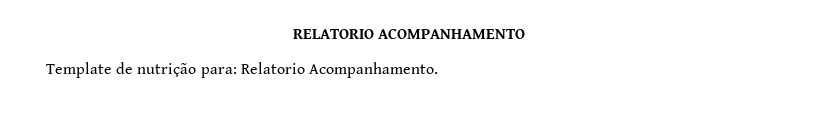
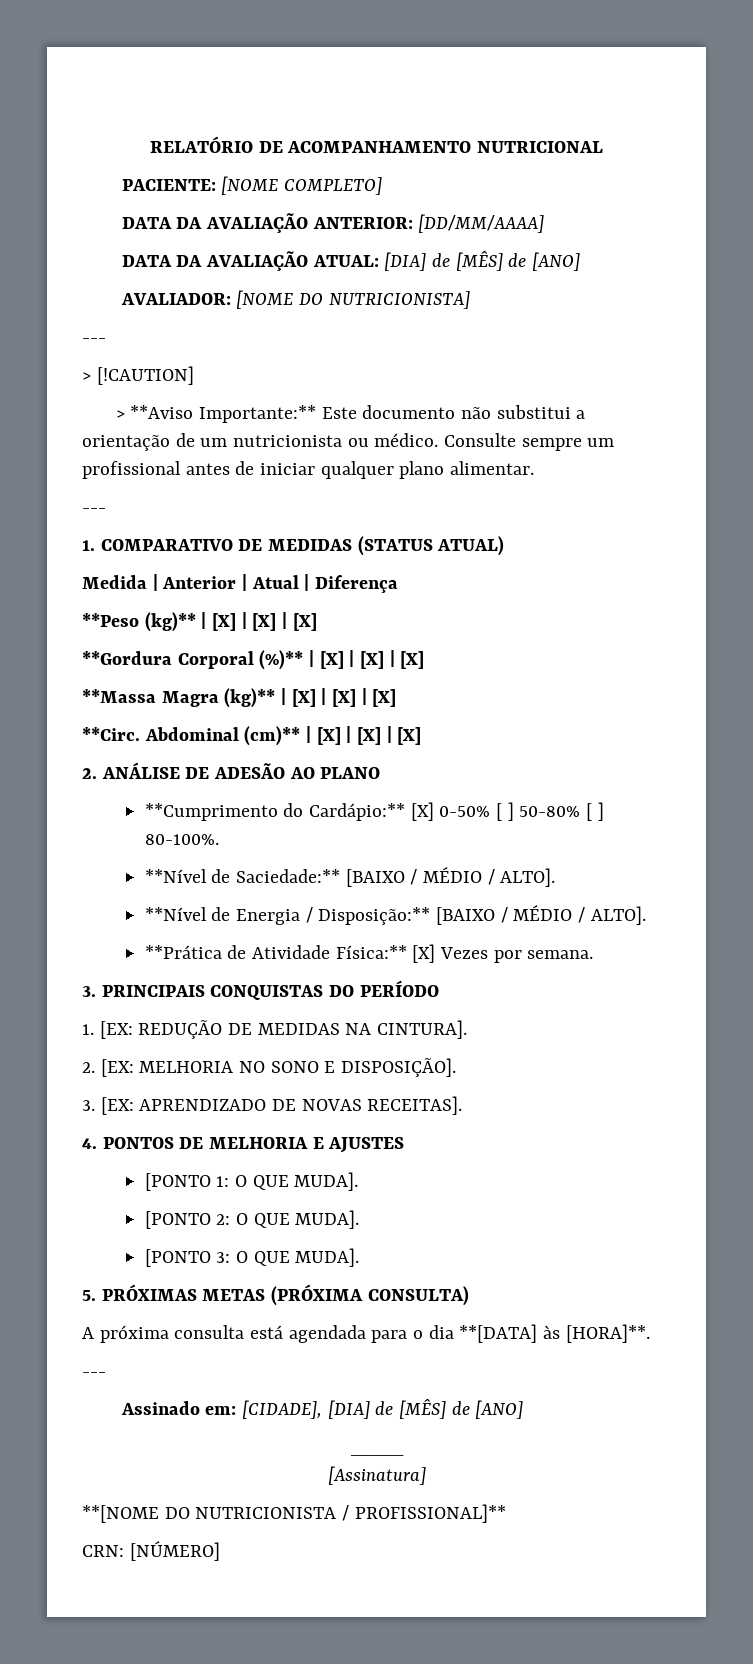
[292,29,374,39] RELATORIO -> [149,136,283,153] RELATÓRIO DE
[46,62,438,78] // Template de nutrição para: Relatorio Acompanhamento. -> [477,141,604,153] [121,176,383,195] [121,213,545,233] [121,251,581,271] [120,290,470,309] [82,338,106,343] [82,366,194,385] [115,405,586,423] [82,433,615,451] [82,461,535,479] [82,508,106,513] [82,536,505,556] [82,574,399,593] [82,612,317,632] [82,650,425,670] [82,688,397,708] [82,726,422,746] [82,762,381,779] [144,802,604,821] [144,834,219,845] [144,867,556,887] [144,905,646,925] [144,944,594,963] [82,980,439,1000] [82,1020,468,1039] [82,1058,457,1077] [82,1096,463,1115] [82,1137,405,1153] [144,1172,359,1191] [144,1210,360,1229] [144,1248,360,1267] [82,1284,469,1306] [82,1324,650,1343] [82,1372,106,1377] [120,1399,524,1419] [350,1453,404,1456] [327,1466,426,1485] [82,1504,506,1523] [82,1541,220,1561] NUTRICIONAL // PACIENTE: [NOME COMPLETO] // DATA DA AVALIAÇÃO ANTERIOR: [DD/MM/AAAA] // DATA DA AVALIAÇÃO ATUAL: [DIA] de [MÊS] de [ANO] // AVALIADOR: [NOME DO NUTRICIONISTA] // --- // > [!CAUTION] // > **Aviso Importante:** Este documento não substitui a orientação de um nutricionista ou médico. Consulte sempre um profissional antes de iniciar qualquer plano alimentar. // --- // 1. COMPARATIVO DE MEDIDAS (STATUS ATUAL) // Medida | Anterior | Atual | Diferença // **Peso (kg)** | [X] | [X] | [X] // **Gordura Corporal (%)** | [X] | [X] | [X] // **Massa Magra (kg)** | [X] | [X] | [X] // **Circ. Abdominal (cm)** | [X] | [X] | [X] // 2. ANÁLISE DE ADESÃO AO PLANO // **Cumprimento do Cardápio:** [X] 0-50% [ ] 50-80% [ ] 80-100%. // **Nível de Saciedade:** [BAIXO / MÉDIO / ALTO]. // **Nível de Energia / Disposição:** [BAIXO / MÉDIO / ALTO]. // **Prática de Atividade Física:** [X] Vezes por semana. // 3. PRINCIPAIS CONQUISTAS DO PERÍODO // 1. [EX: REDUÇÃO DE MEDIDAS NA CINTURA]. // 2. [EX: MELHORIA NO SONO E DISPOSIÇÃO]. // 3. [EX: APRENDIZADO DE NOVAS RECEITAS]. // 4. PONTOS DE MELHORIA E AJUSTES // [PONTO 1: O QUE MUDA]. // [PONTO 2: O QUE MUDA]. // [PONTO 3: O QUE MUDA]. // 5. PRÓXIMAS METAS (PRÓXIMA CONSULTA) // A próxima consulta está agendada para o dia **[DATA] às [HORA]**. // --- // Assinado em: [CIDADE], [DIA] de [MÊS] de [ANO] // ____ // [Assinatura] // **[NOME DO NUTRICIONISTA / PROFISSIONAL]** // CRN: [NÚMERO]

